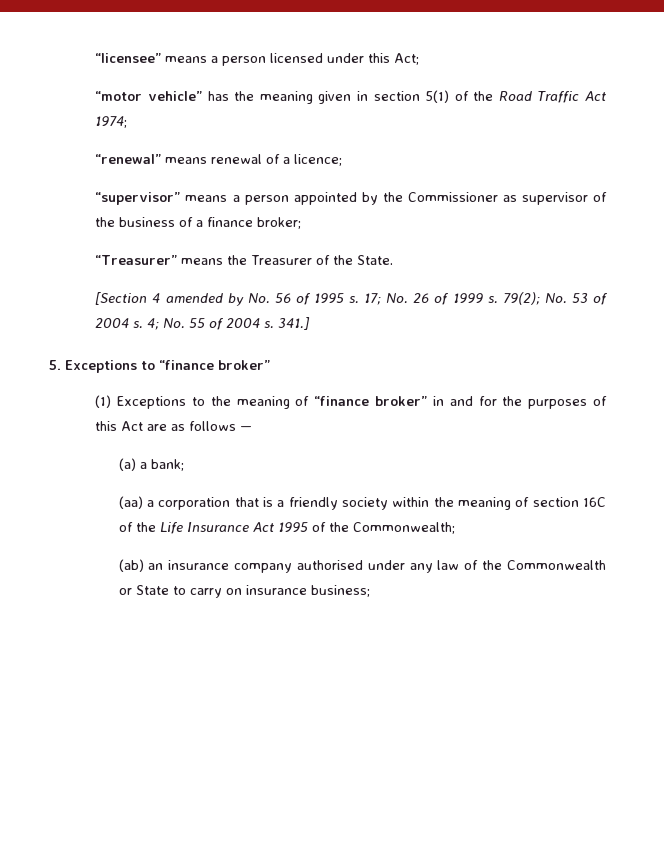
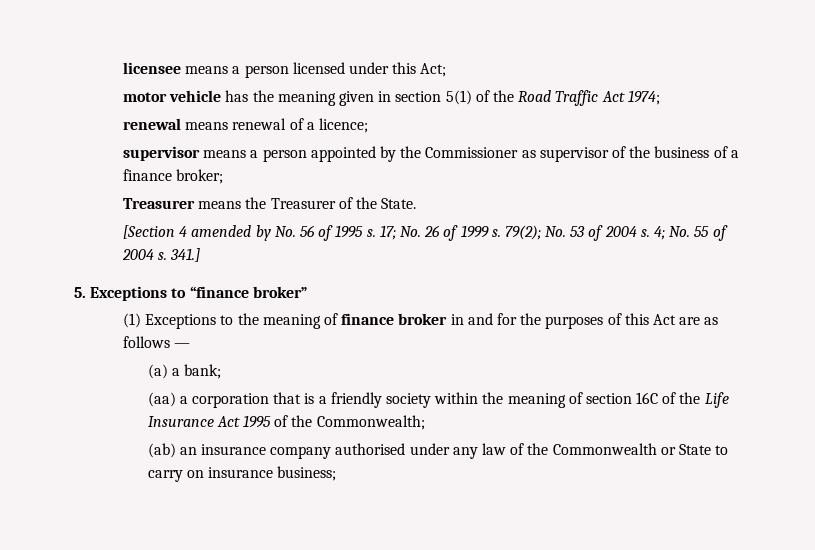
[95,53,162,63] “licensee” -> [123,62,182,74] licensee
[95,91,202,101] “motor vehicle” -> [123,90,222,102] motor vehicle
[95,154,162,164] “renewal” -> [123,118,182,130] renewal
[95,192,181,205] “supervisor” -> [123,146,201,161] supervisor
[95,255,178,265] “Treasurer” -> [123,198,196,209] Treasurer
[314,396,428,406] “finance broker” -> [341,313,448,325] finance broker

